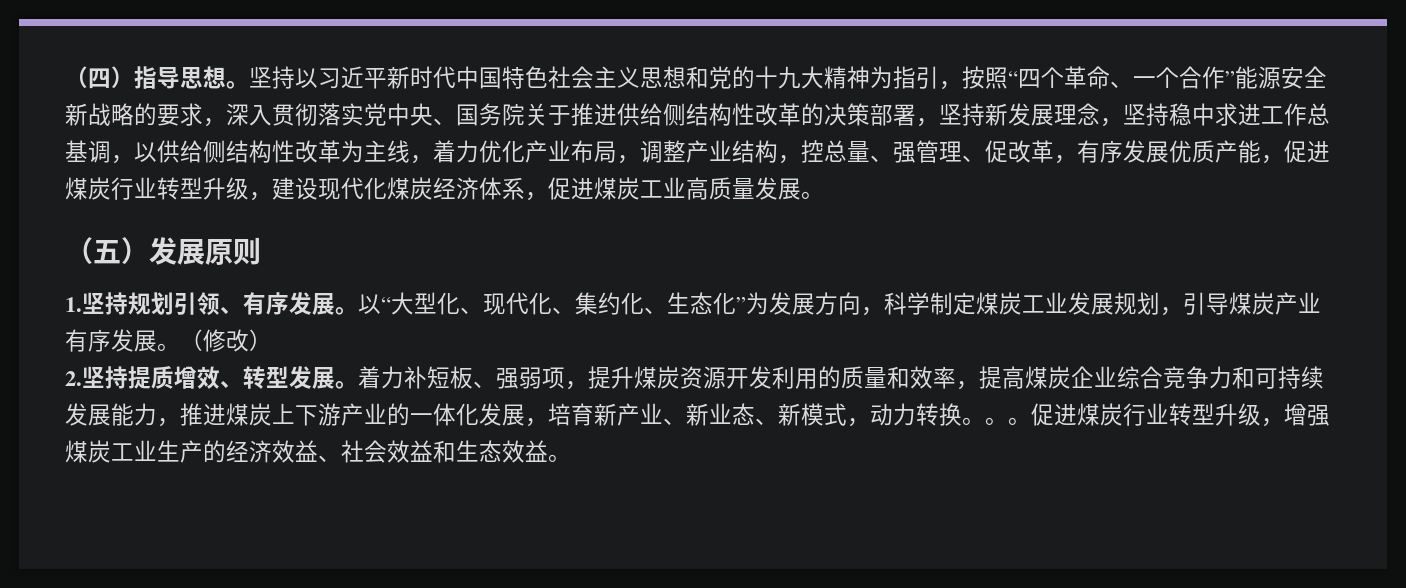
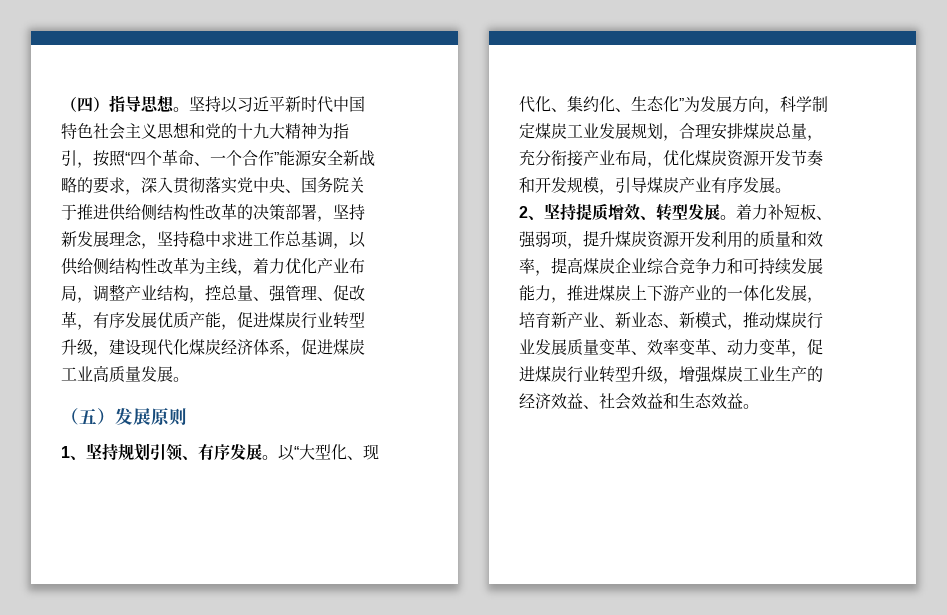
[65,297,82,312] 1. -> [61,446,86,460] 1、
(1183, 311) none -> [679,123,823,141] [519,150,823,168] [519,176,615,195] 合理安排煤炭总量，充分衔接产业布局，优化煤炭资源开发节奏和开发规模，
[180,329,272,352] [65,371,82,386] （修改） // 2. -> [519,206,544,220] // 2、
[870,403,1031,426] 动力转换。。。 -> [743,312,823,329] [519,338,807,357] 推动煤炭行业发展质量变革、效率变革、动力变革，

